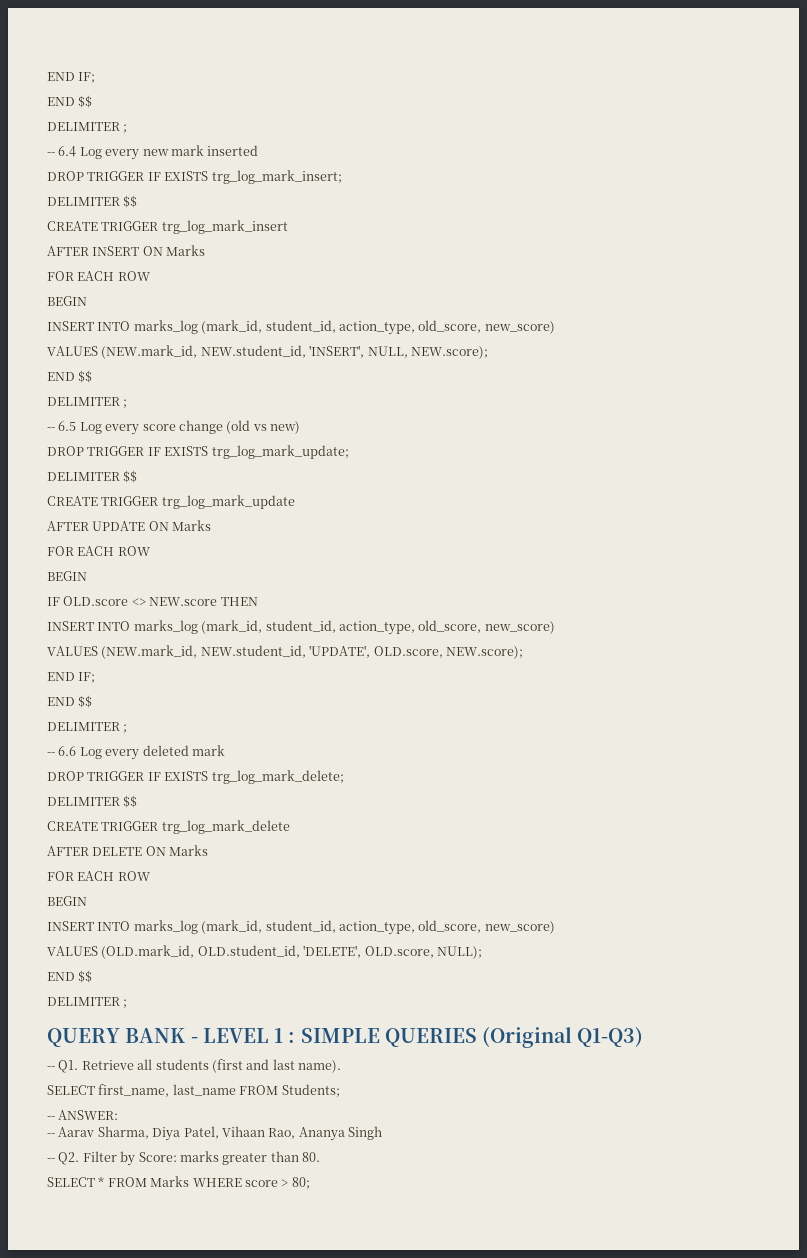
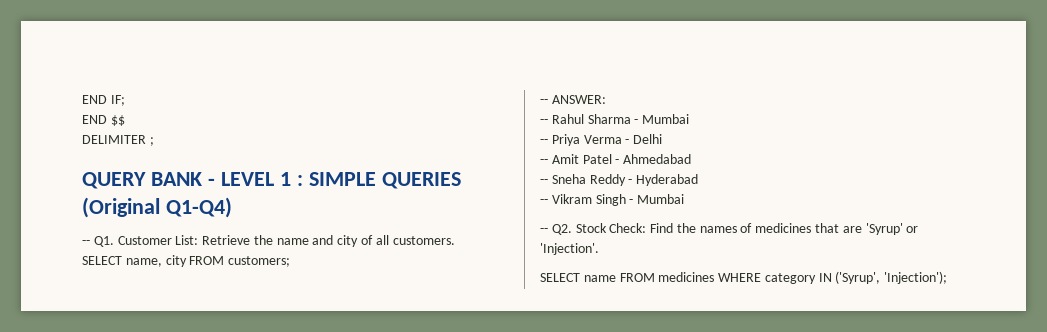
[47,72,96,83] [47,95,93,108] [47,122,128,133] [47,145,259,160] [47,170,342,184] [47,195,138,208] [47,220,288,234] [47,245,206,256] [47,271,151,281] [47,296,87,306] [47,320,555,335] [47,345,488,359] [47,370,93,383] [47,397,128,408] [47,420,300,435] [47,445,349,459] [47,470,138,483] [47,495,295,509] [47,520,212,531] [47,546,151,556] [47,571,87,581] [47,596,258,606] [47,620,555,635] [47,645,523,659] [47,672,96,683] [47,695,93,708] [47,722,128,733] [47,745,225,760] [47,770,344,784] [47,795,138,808] [47,820,290,834] [47,845,209,856] [47,871,151,881] [47,896,87,906] [47,920,555,935] [47,945,482,959] [47,970,93,983] [47,997,128,1008] END IF; // END $$ // DELIMITER ; // -- 6.4 Log every new mark inserted // DROP TRIGGER IF EXISTS trg_log_mark_insert; // DELIMITER $$ // CREATE TRIGGER trg_log_mark_insert // AFTER INSERT ON Marks // FOR EACH ROW // BEGIN // INSERT INTO marks_log (mark_id, student_id, action_type, old_score, new_score) // VALUES (NEW.mark_id, NEW.student_id, 'INSERT', NULL, NEW.score); // END $$ // DELIMITER ; // -- 6.5 Log every score change (old vs new) // DROP TRIGGER IF EXISTS trg_log_mark_update; // DELIMITER $$ // CREATE TRIGGER trg_log_mark_update // AFTER UPDATE ON Marks // FOR EACH ROW // BEGIN // IF OLD.score <> NEW.score THEN // INSERT INTO marks_log (mark_id, student_id, action_type, old_score, new_score) // VALUES (NEW.mark_id, NEW.student_id, 'UPDATE', OLD.score, NEW.score); // END IF; // END $$ // DELIMITER ; // -- 6.6 Log every deleted mark // DROP TRIGGER IF EXISTS trg_log_mark_delete; // DELIMITER $$ // CREATE TRIGGER trg_log_mark_delete // AFTER DELETE ON Marks // FOR EACH ROW // BEGIN // INSERT INTO marks_log (mark_id, student_id, action_type, old_score, new_score) // VALUES (OLD.mark_id, OLD.student_id, 'DELETE', OLD.score, NULL); // END $$ // DELIMITER ; -> [82,95,125,106] [82,115,125,126] [82,135,154,146] END IF; // END $$ // DELIMITER ;
[577,1027,644,1047] Q1-Q3) -> [165,197,232,218] Q1-Q4)
[81,1059,341,1073] [47,1084,340,1097] [47,1110,119,1120] [47,1126,345,1141] Retrieve all students (first and last name). // SELECT first_name, last_name FROM Students; // -- ANSWER: // -- Aarav Sharma, Diya Patel, Vihaan Rao, Ananya -> [117,235,455,247] [82,255,291,267] [540,95,606,104] [540,114,690,124] [540,134,663,146] [540,154,692,164] [540,174,699,186] [540,194,592,204] Customer List: Retrieve the name and city of all customers. // SELECT name, city FROM customers; // -- ANSWER: // -- Rahul Sharma - Mumbai // -- Priya Verma - Delhi // -- Amit Patel - Ahmedabad // -- Sneha Reddy - Hyderabad // -- Vikram
(382, 1133) none -> [629,194,685,204] - Mumbai
[82,1151,320,1166] [47,1176,310,1189] Filter by Score: marks greater than 80. // SELECT * FROM Marks WHERE score > 80; -> [575,223,919,235] [540,243,599,255] [540,271,948,284] Stock Check: Find the names of medicines that are 'Syrup' or 'Injection'. // SELECT name FROM medicines WHERE category IN ('Syrup', 'Injection');

